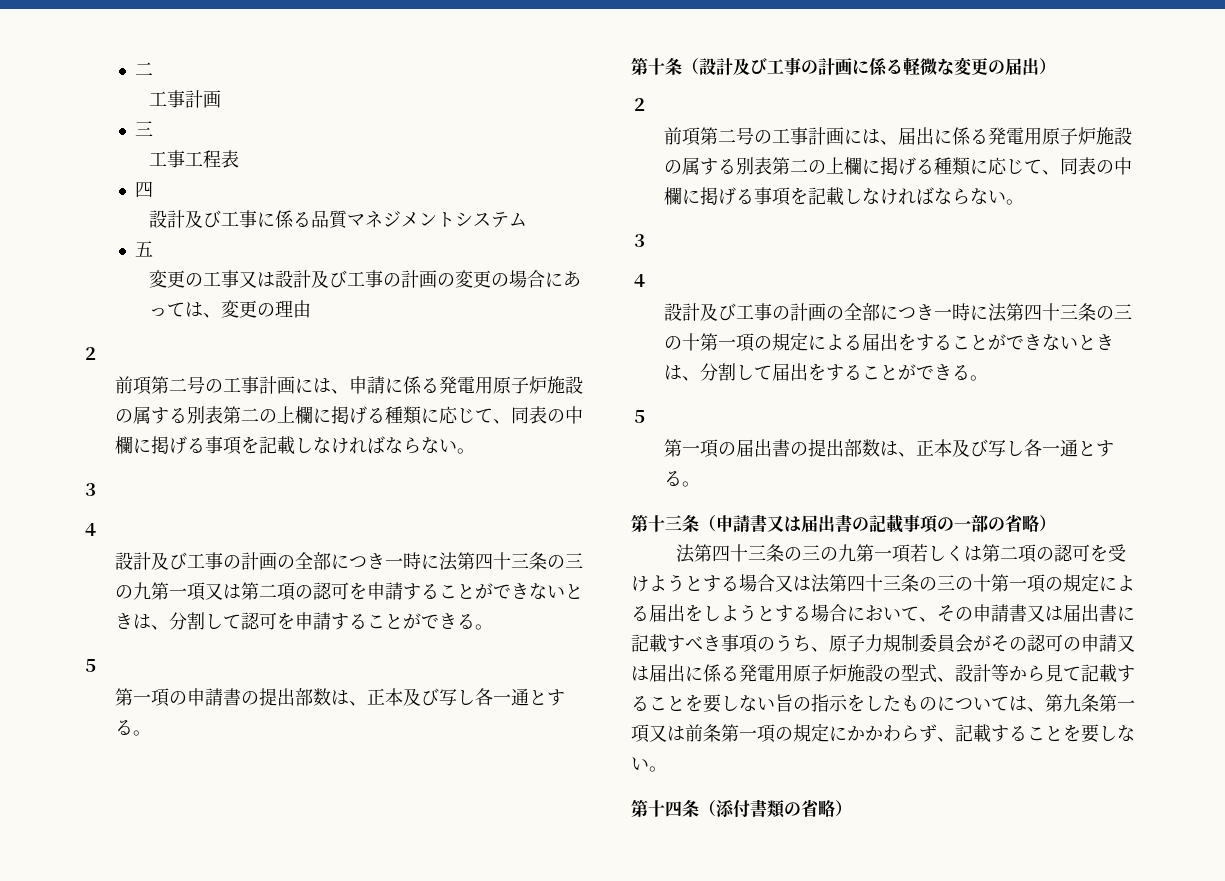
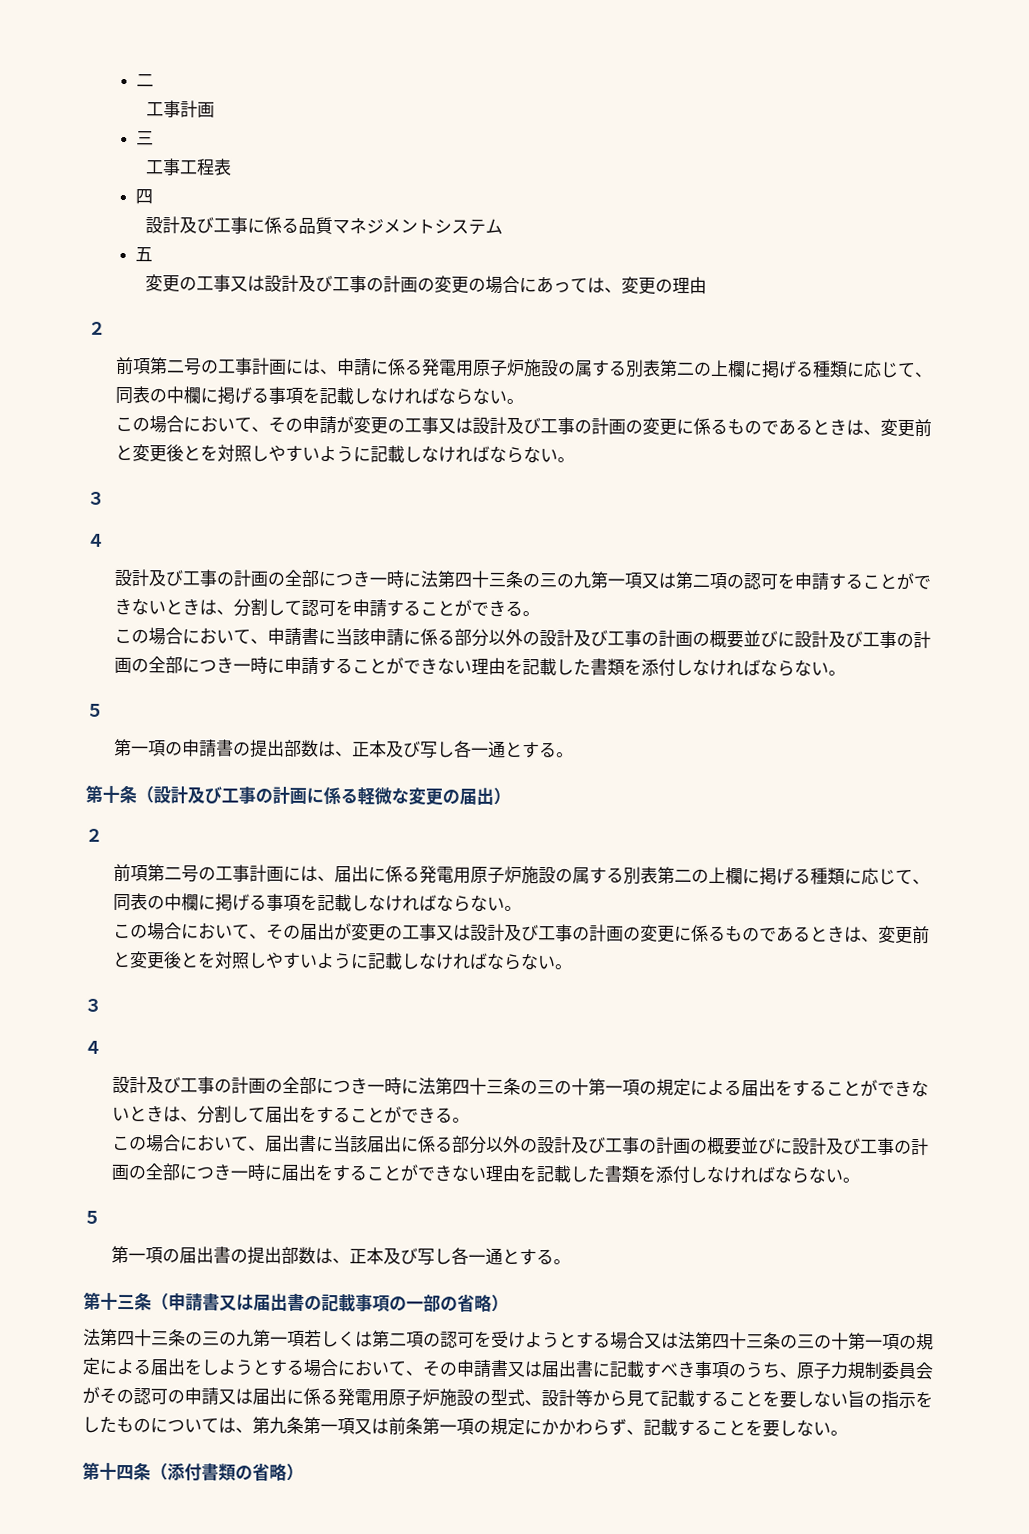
(476, 451) none -> [115,415,933,438] [115,444,576,464] // この場合において、その申請が変更の工事又は設計及び工事の計画の変更に係るものであるときは、変更前と変更後とを対照しやすいように記載しなければならない。
(494, 627) none -> [114,627,932,649] [114,656,847,677] // この場合において、申請書に当該申請に係る部分以外の設計及び工事の計画の概要並びに設計及び工事の計画の全部につき一時に申請することができない理由を記載した書類を添付しなければならない。
(1025, 202) none -> [113,922,931,945] [112,951,574,971] // この場合において、その届出が変更の工事又は設計及び工事の計画の変更に係るものであるときは、変更前と変更後とを対照しやすいように記載しなければならない。
(989, 378) none -> [112,1134,930,1156] [111,1163,861,1184] // この場合において、届出書に当該届出に係る部分以外の設計及び工事の計画の概要並びに設計及び工事の計画の全部につき一時に届出をすることができない理由を記載した書類を添付しなければならない。

